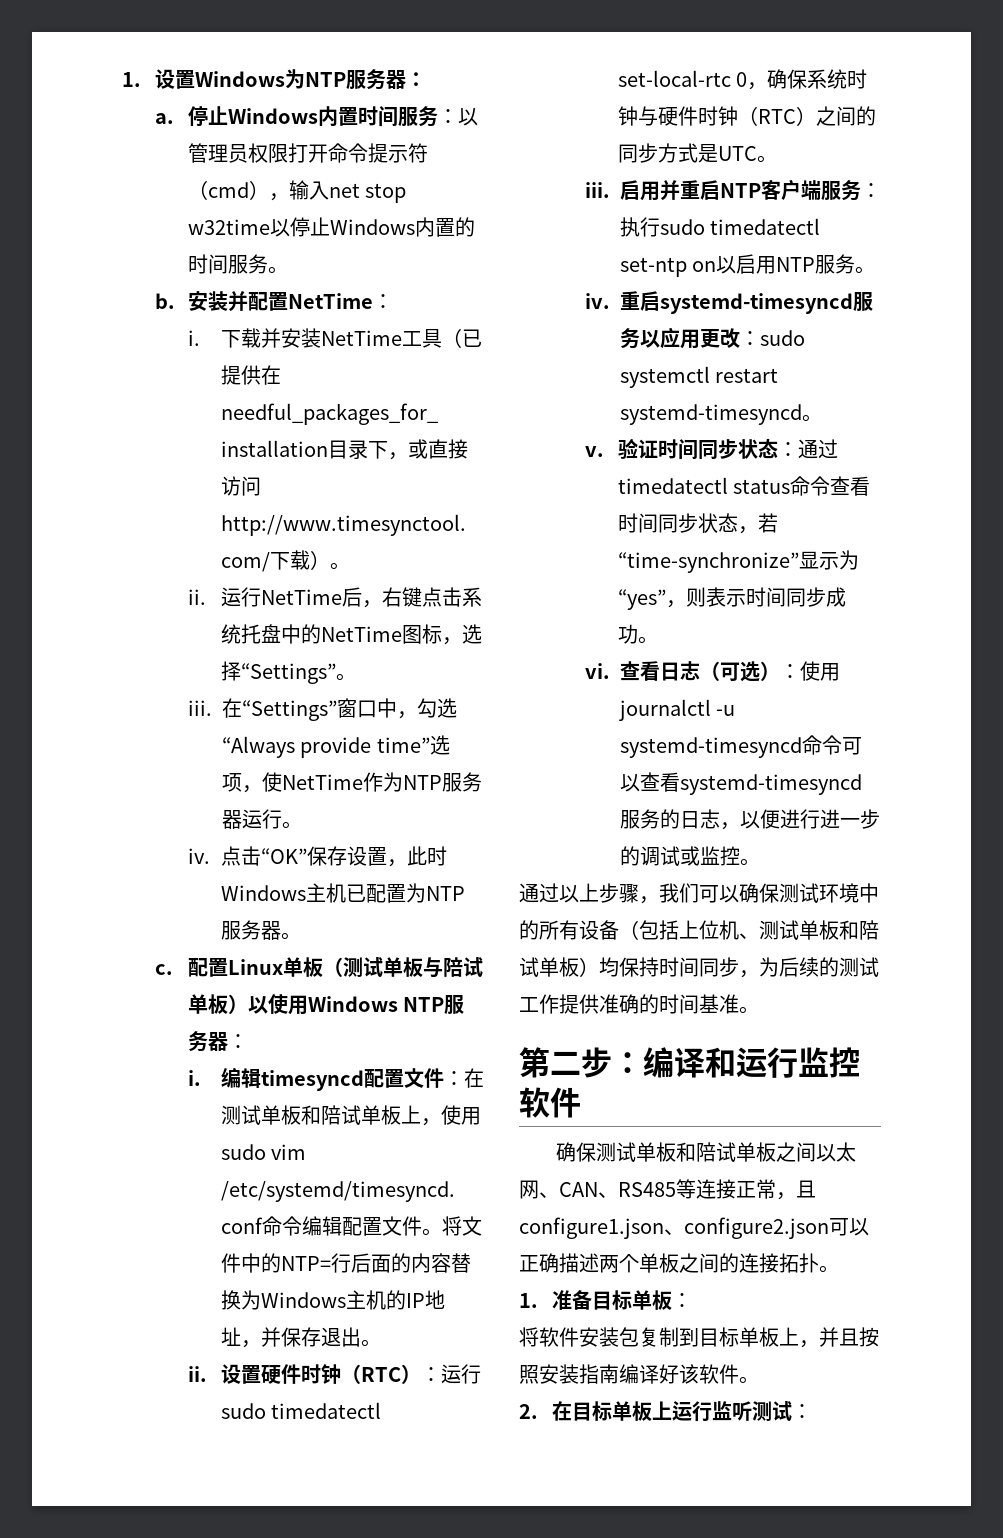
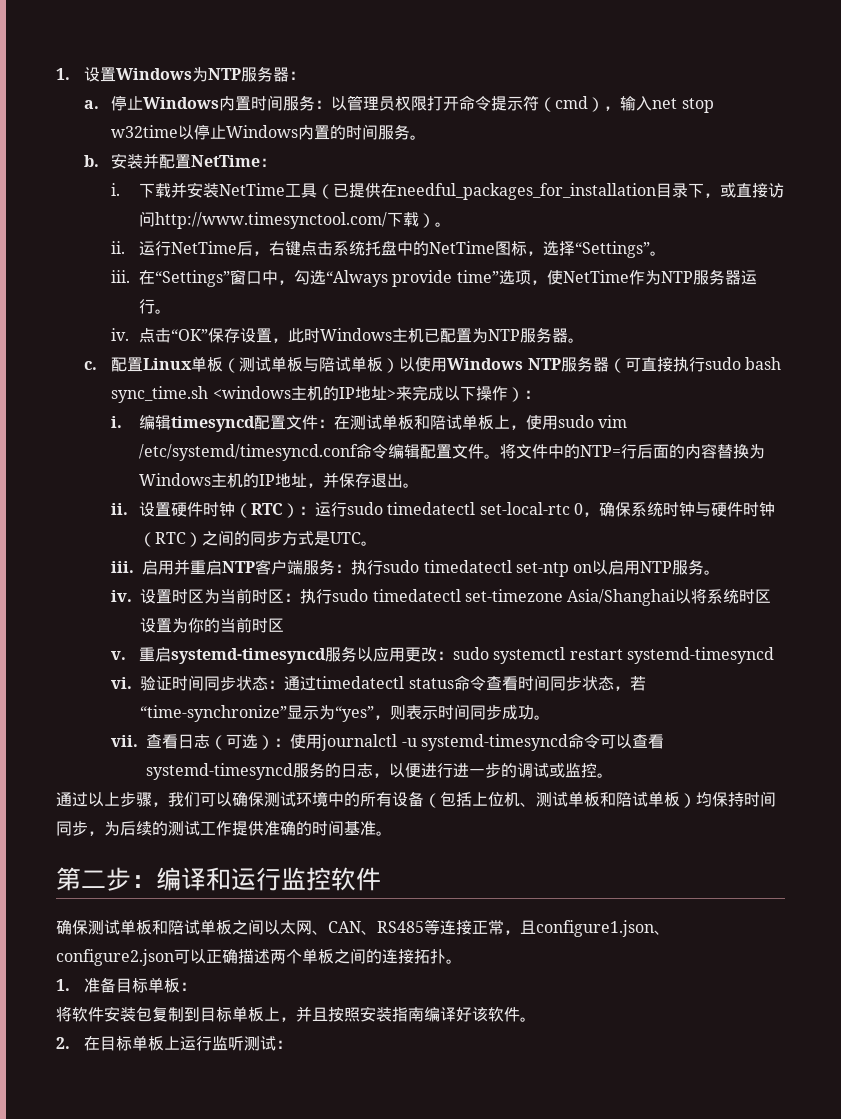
(228, 1041) none -> [608,357,782,373] [111,385,524,403] （可直接执行sudo bash sync_time.sh <windows主机的IP地址>来完成以下操作）
(610, 301) none -> [140,588,772,606] [140,617,285,633] [111,651,127,660] 设置时区为当前时区：执行sudo timedatectl set-timezone Asia/Shanghai以将系统时区设置为你的当前时区 // v.
[801,414,822,422] [584,446,604,457] 。 // v. -> [111,677,133,689] // vi.
[584,663,610,679] vi. -> [111,735,139,747] vii.

